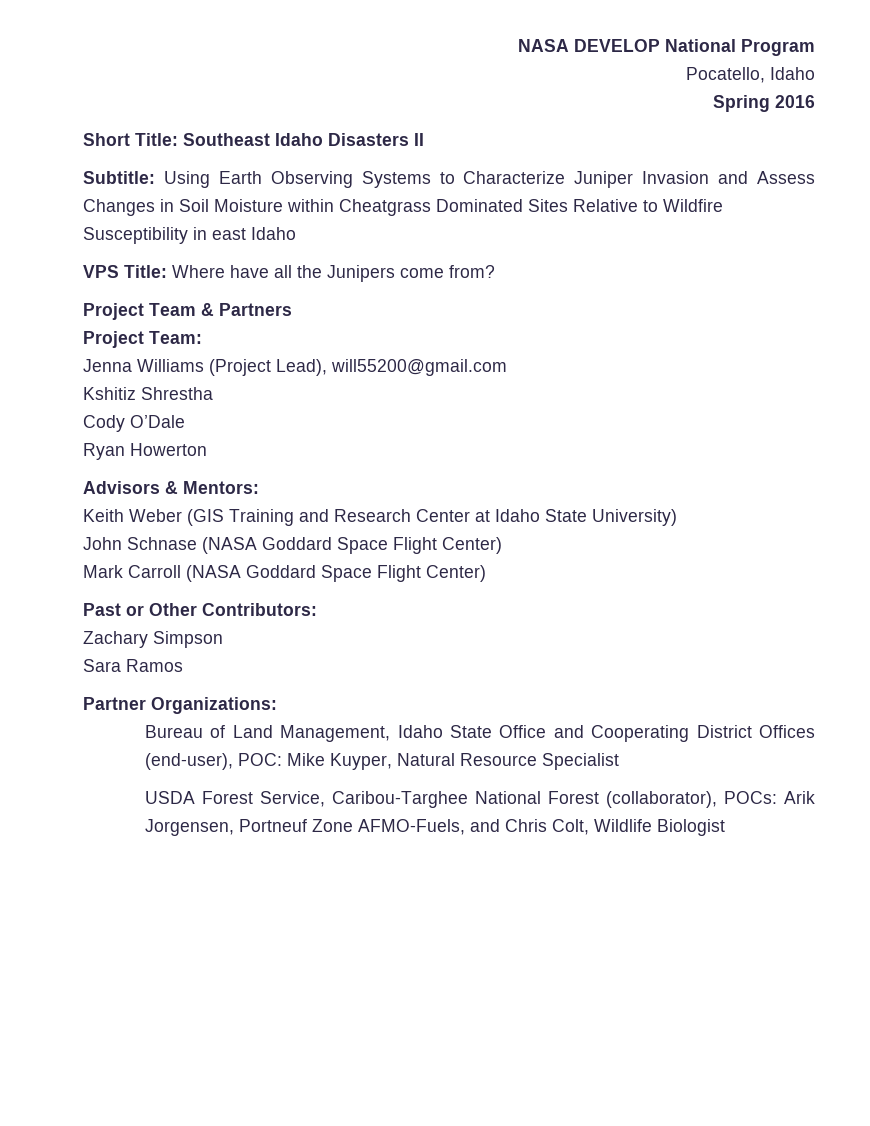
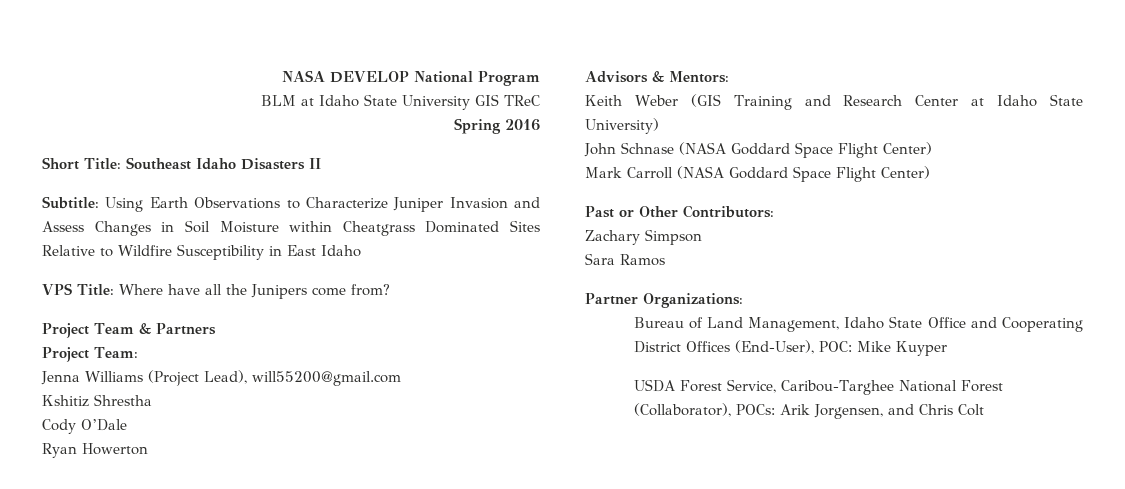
[686,67,815,83] Pocatello, Idaho -> [261,94,540,110] BLM at Idaho State University GIS TReC
[270,171,431,188] Observing Systems -> [194,197,281,209] Observations
[212,228,246,240] east -> [287,245,316,256] East
[144,753,233,770] (end-user), -> [734,340,814,354] (End-User),
[329,753,619,770] Kuyper, Natural Resource Specialist -> [895,341,947,356] Kuyper
[605,791,717,808] (collaborator), -> [633,403,731,417] (Collaborator),
[238,819,725,836] Portneuf Zone AFMO-Fuels, and Chris Colt, Wildlife Biologist -> [887,404,984,416] and Chris Colt

